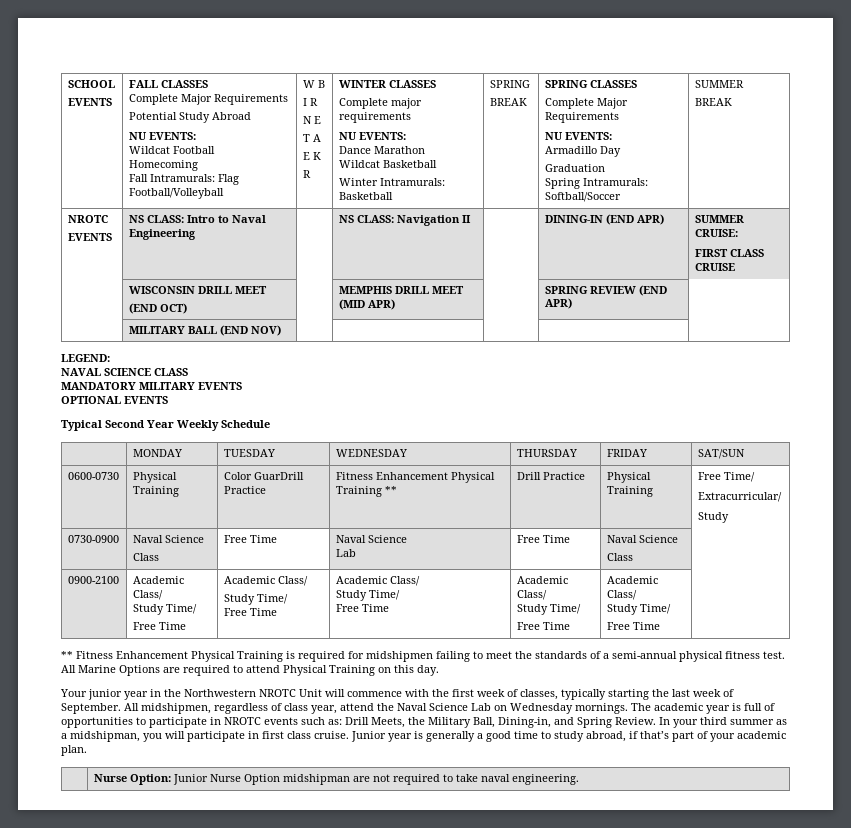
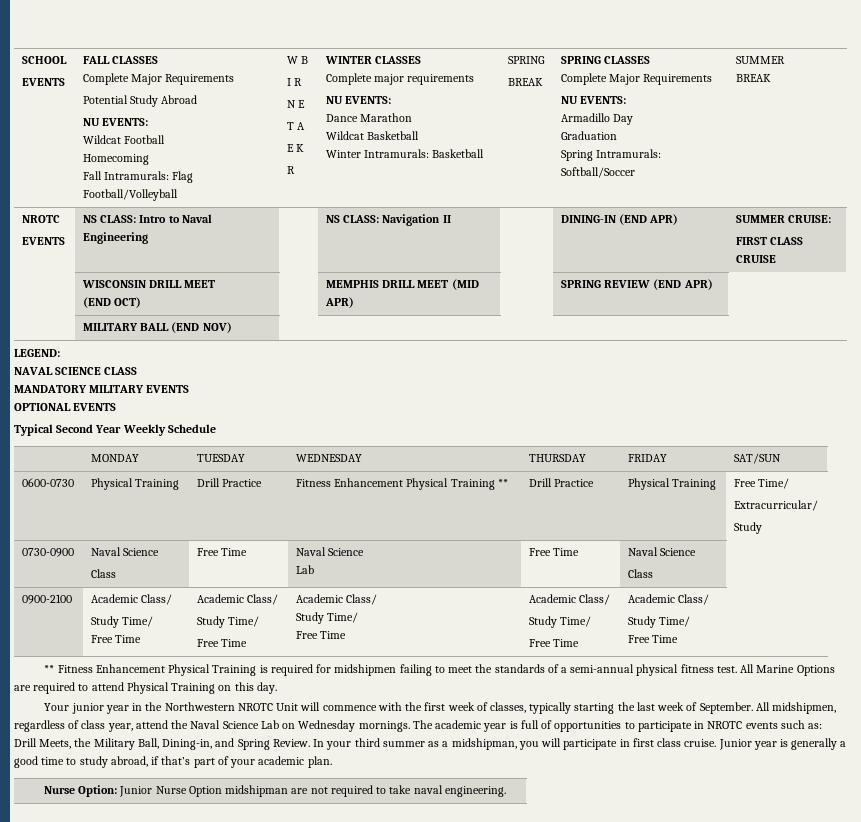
[223,472,304,480] Color GuarDrill -> [197,478,221,487] Drill

